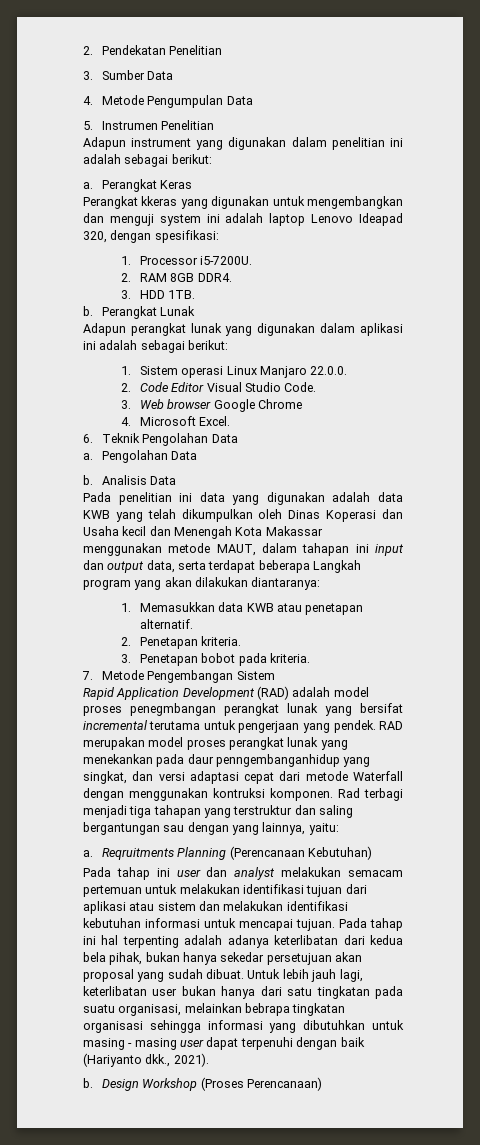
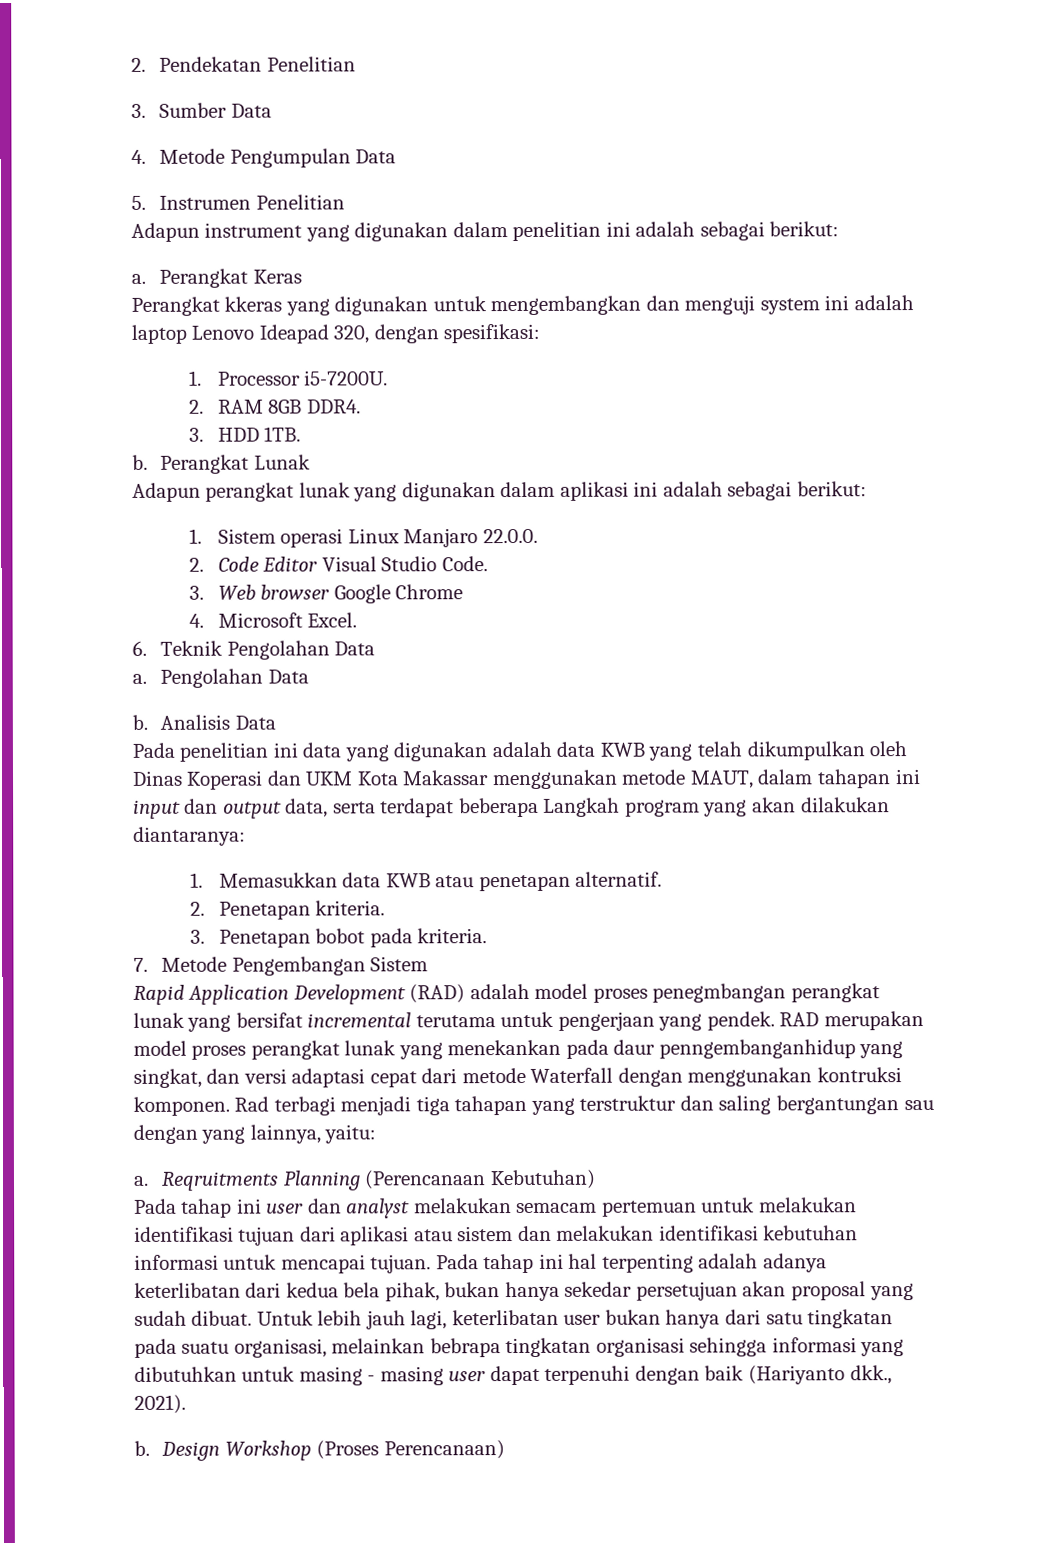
[82,526,233,539] Usaha kecil dan Menengah -> [305,771,354,786] UKM

